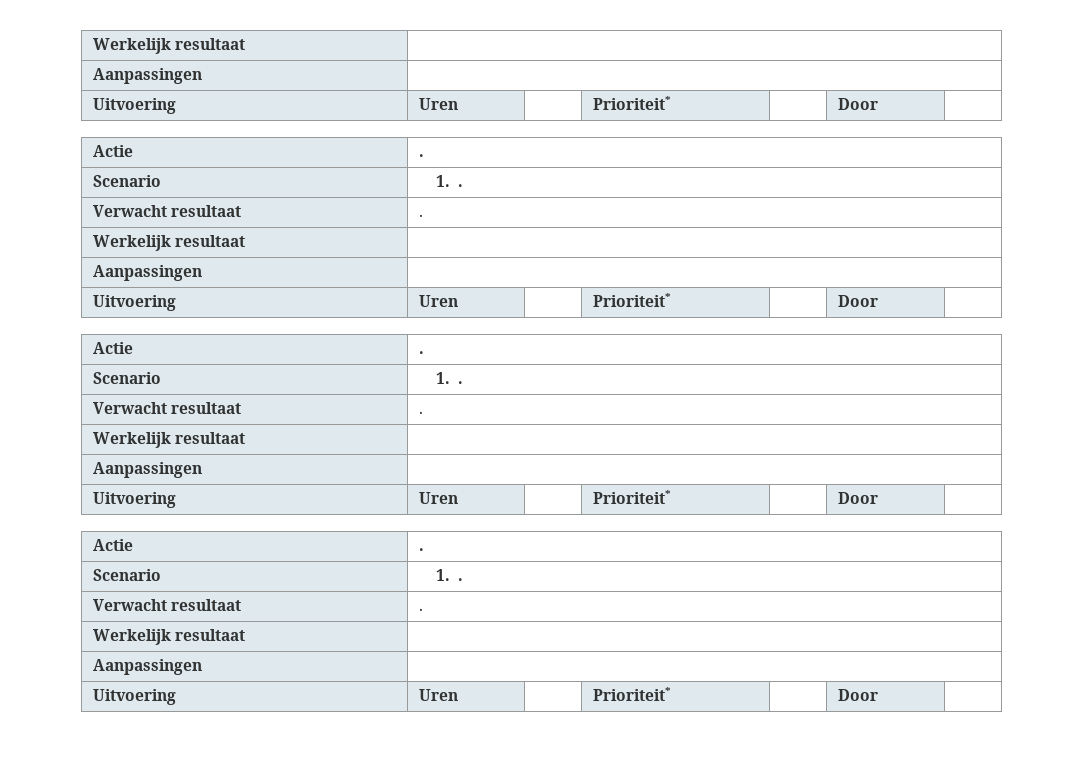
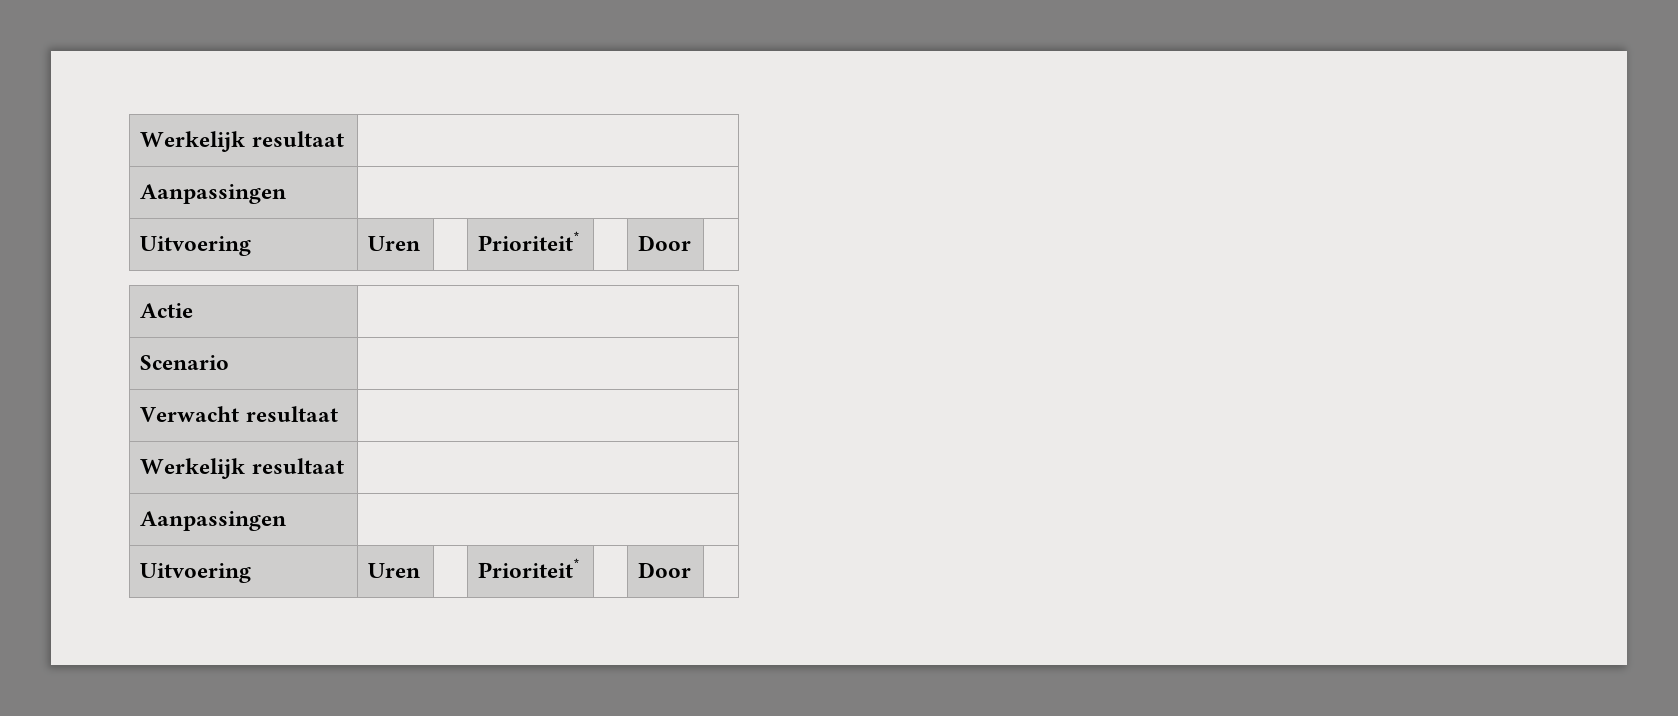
[92,38,245,54] [92,68,202,84] [92,98,176,114] [418,98,458,110] [592,96,671,110] [837,98,878,110] [92,145,133,157] [418,154,424,157] [92,175,161,187] [435,175,463,187] [92,205,241,217] [418,214,423,217] [92,235,245,251] [92,265,202,281] [92,295,176,311] [418,295,458,307] [592,293,671,307] [837,295,878,307] [92,342,133,354] [418,351,424,354] [92,372,161,384] [435,372,463,384] [92,402,241,414] [418,411,423,414] [92,432,245,448] [92,462,202,478] [92,492,176,508] [418,492,458,504] [592,490,671,504] [837,492,878,504] [92,539,133,551] [418,548,424,551] [92,569,161,581] [435,569,463,581] [92,599,241,611] [418,608,423,611] [92,629,245,645] [92,659,202,675] [92,689,176,705] [418,689,458,701] [592,687,671,701] [837,689,878,701] Werkelijk resultaat | // Aanpassingen | // Uitvoering | Uren | | Prioriteit* | | Door | // Actie | . // Scenario | 1. . // Verwacht resultaat | . // Werkelijk resultaat | // Aanpassingen | // Uitvoering | Uren | | Prioriteit* | | Door | // Actie | . // Scenario | 1. . // Verwacht resultaat | . // Werkelijk resultaat | // Aanpassingen | // Uitvoering | Uren | | Prioriteit* | | Door | // Actie | . // Scenario | 1. . // Verwacht resultaat | . // Werkelijk resultaat | // Aanpassingen | // Uitvoering | Uren | | Prioriteit* | | Door | -> [140,131,344,152] [140,184,287,204] [140,236,252,256] [368,236,421,251] [478,231,581,251] [638,235,692,251] [140,303,194,318] [140,355,230,370] [140,406,338,422] [140,458,344,479] [140,511,287,531] [140,563,252,583] [368,563,421,578] [478,558,581,578] [638,562,692,578] Werkelijk resultaat | // Aanpassingen | // Uitvoering | Uren | | Prioriteit* | | Door | // Actie | // Scenario | // Verwacht resultaat | // Werkelijk resultaat | // Aanpassingen | // Uitvoering | Uren | | Prioriteit* | | Door |

